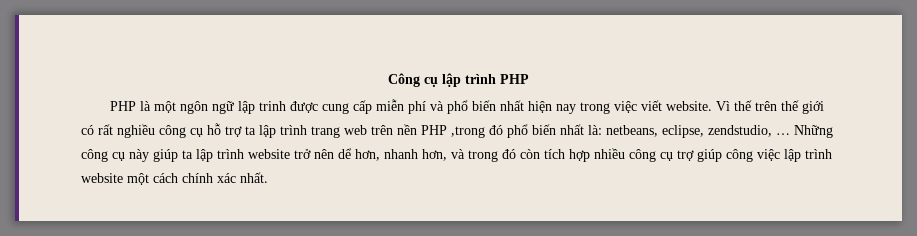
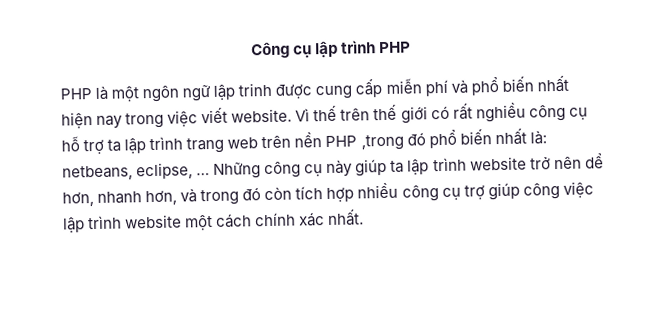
[708,125,772,137] zendstudio, -> (194, 171) none

